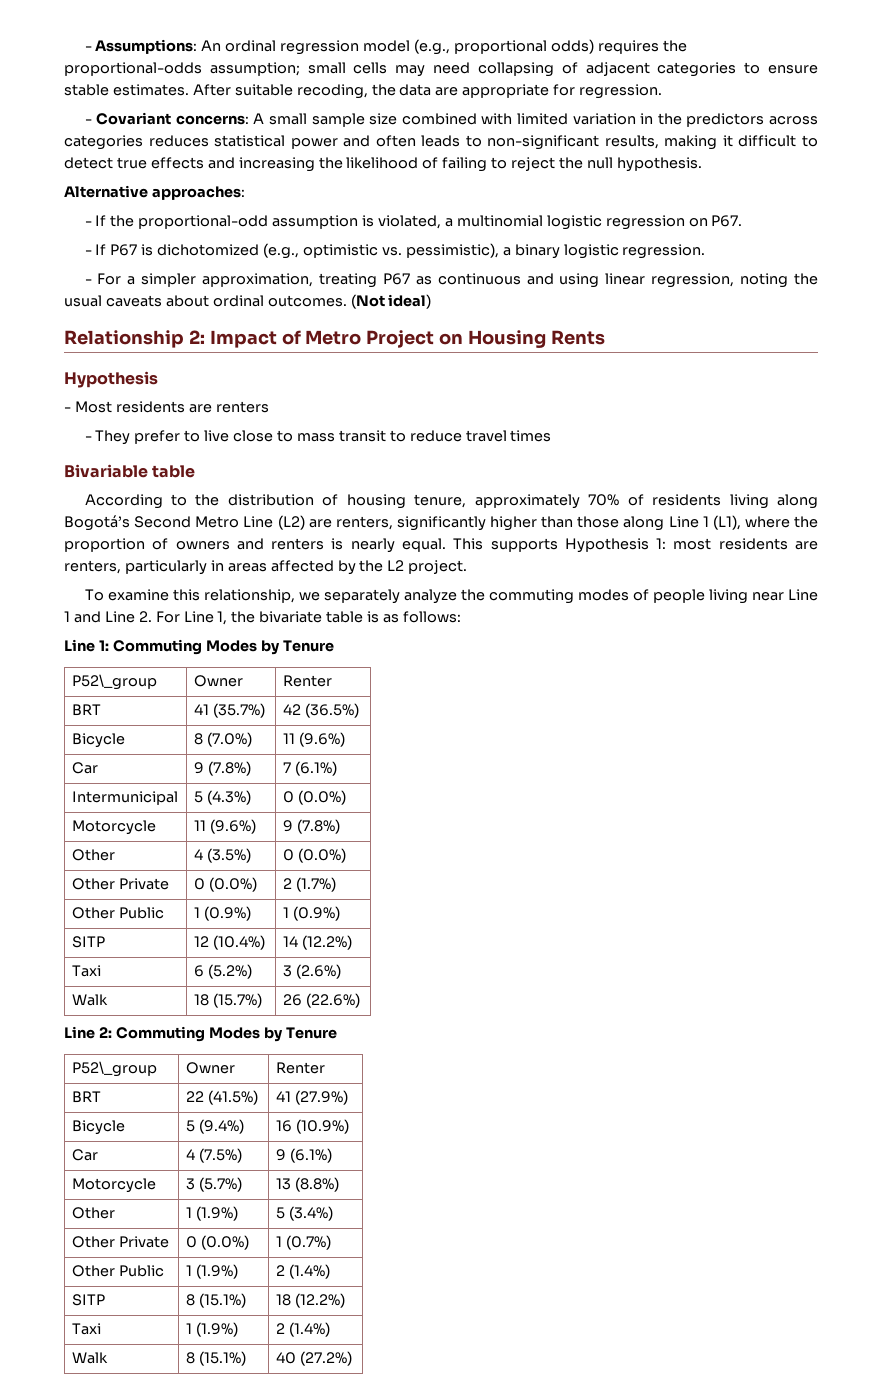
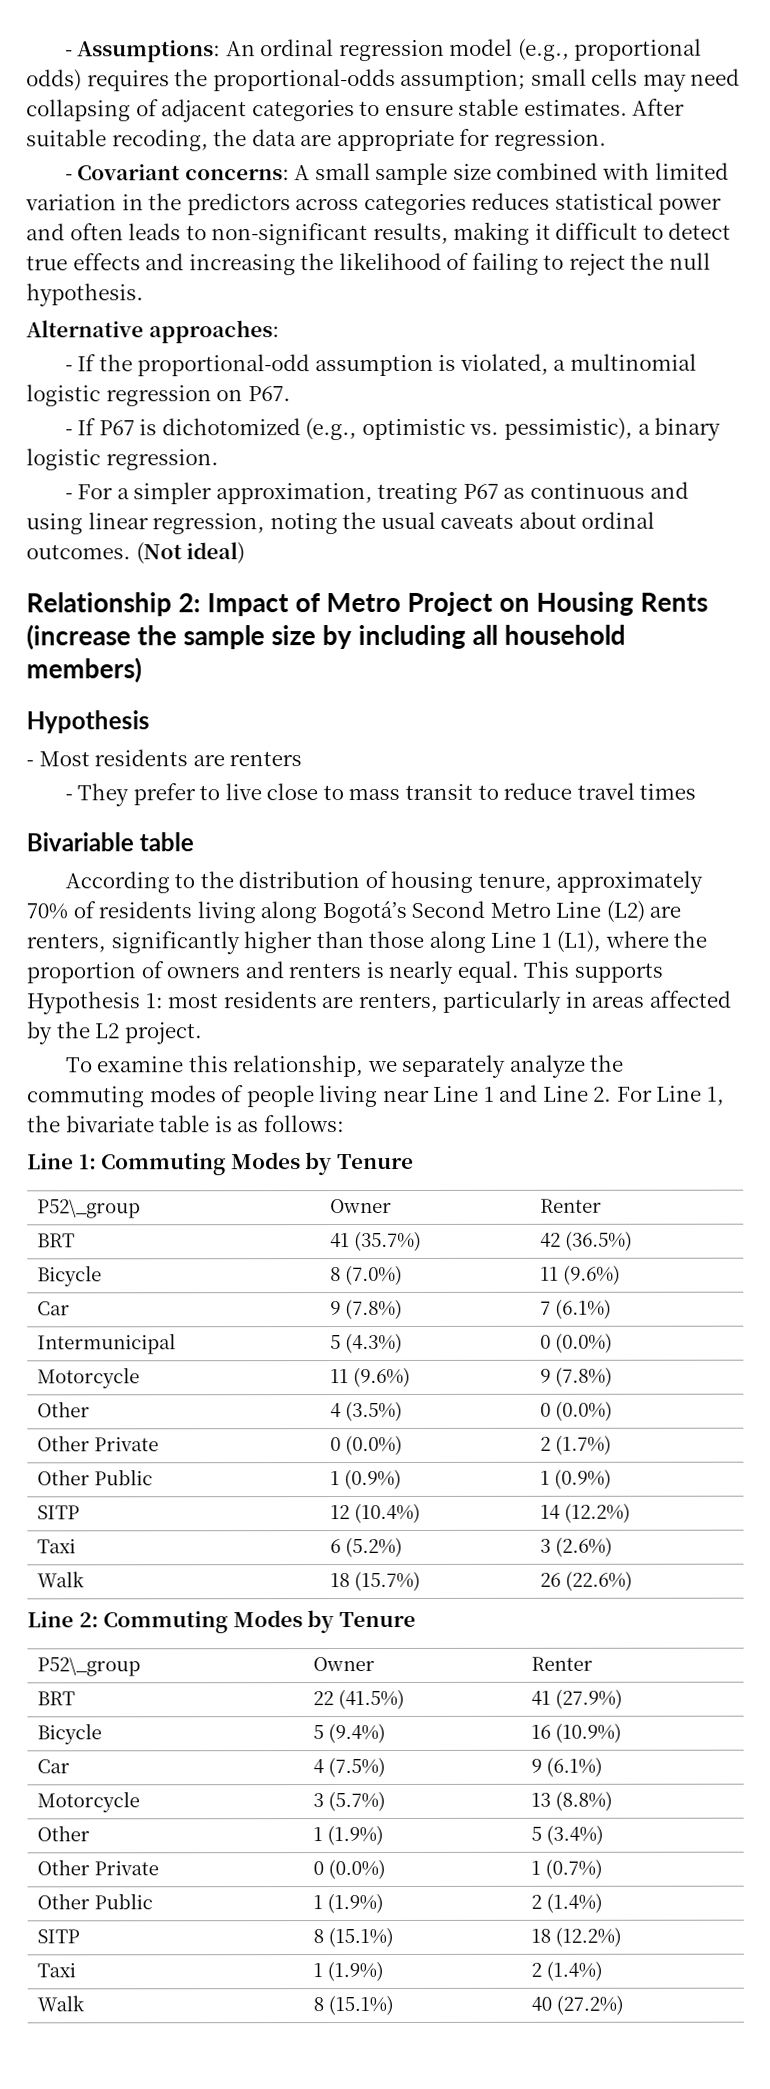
(605, 337) none -> [26,624,627,651] [26,657,142,684] (increase the sample size by including all household members)

